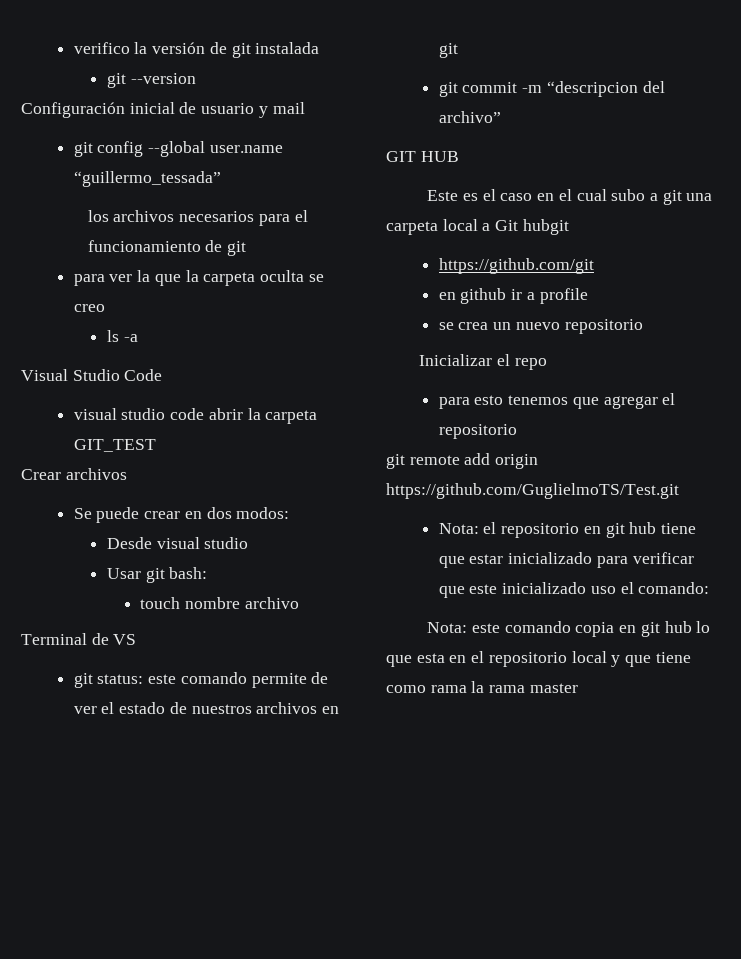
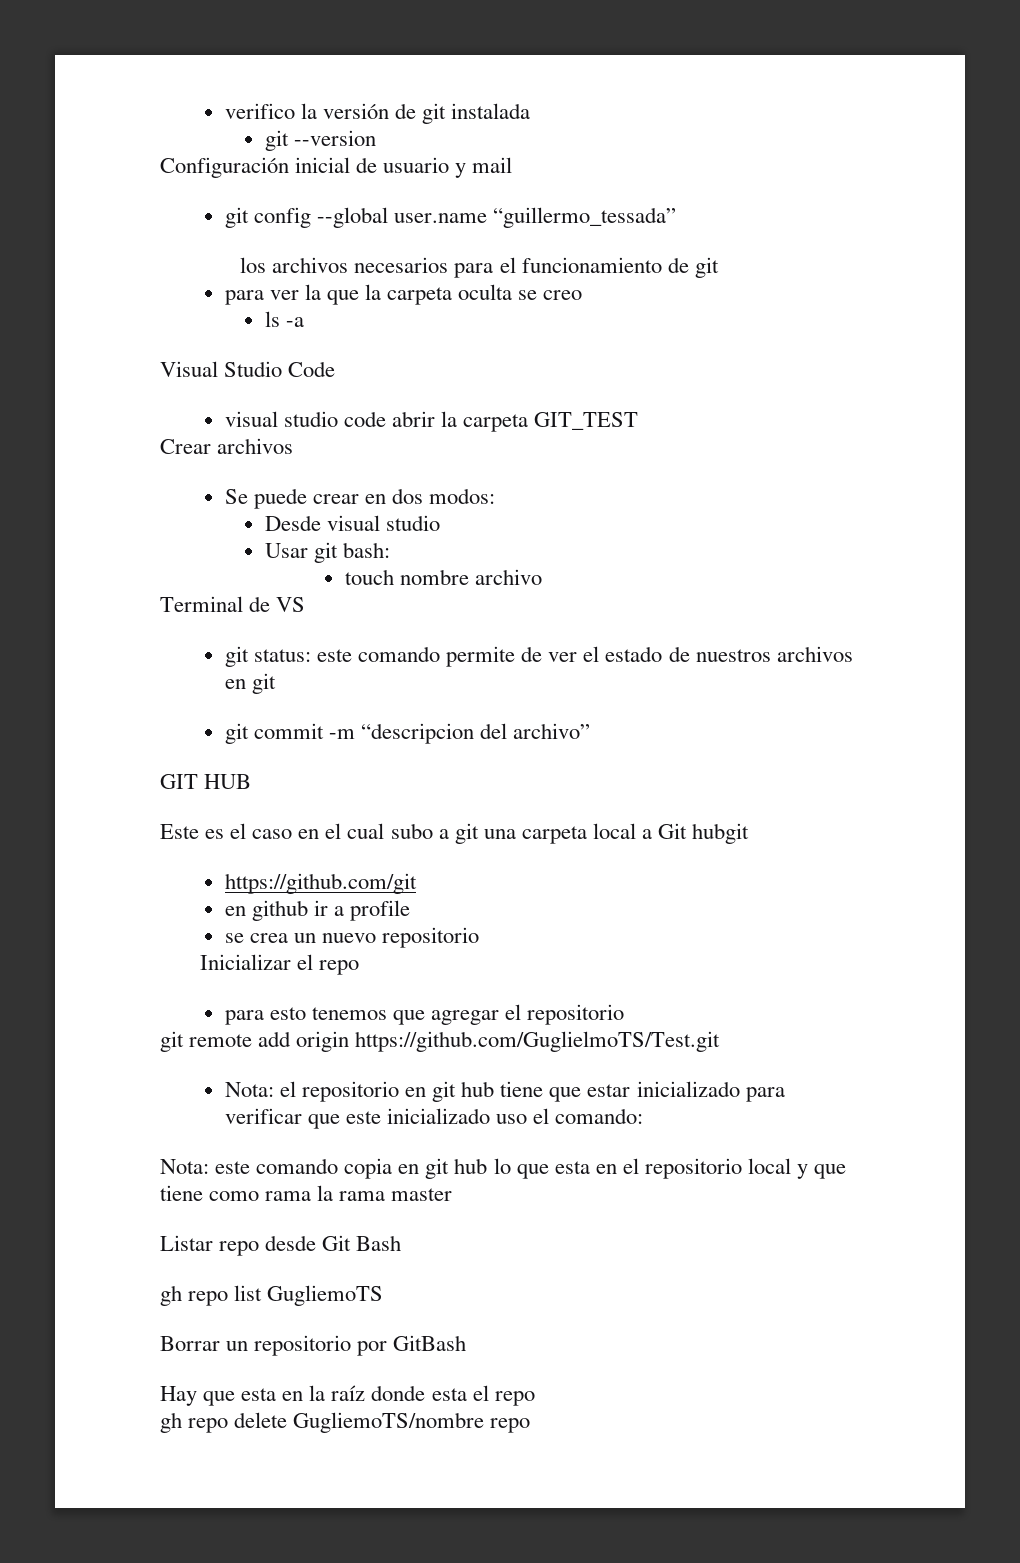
(578, 688) none -> [160,1235,402,1256] [160,1285,384,1306] [160,1335,467,1356] [160,1385,535,1406] [160,1412,531,1433] // Listar repo desde Git Bash // gh repo list GugliemoTS // Borrar un repositorio por GitBash // Hay que esta en la raíz donde esta el repo // gh repo delete GugliemoTS/nombre repo

